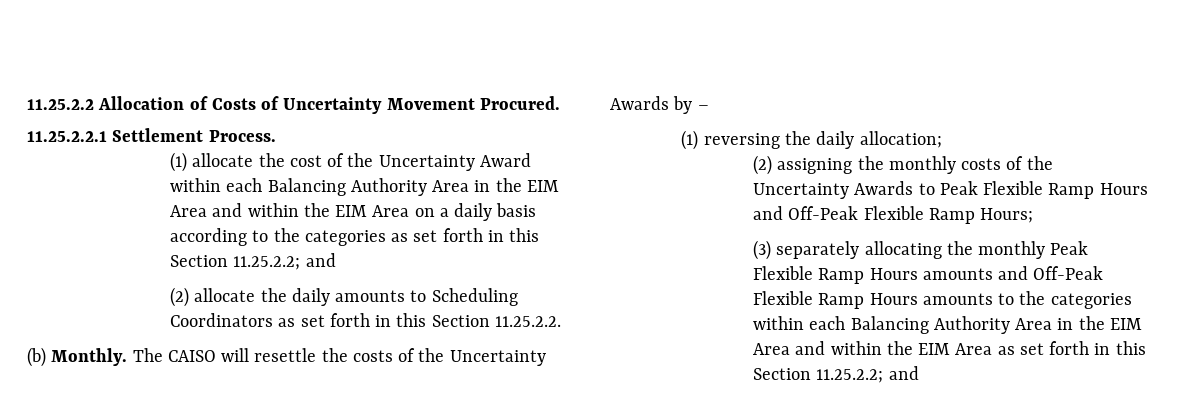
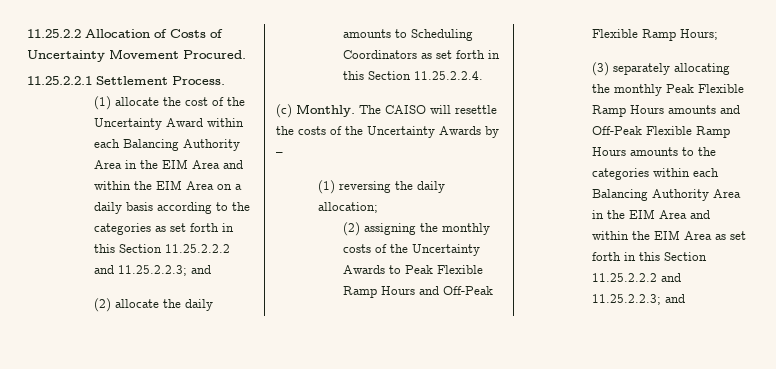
[233,256,301,270] 11.25.2.2; -> [165,244,231,253] [94,265,188,276] 11.25.2.2.2 and 11.25.2.2.3;
[494,316,561,327] [27,347,46,367] 11.25.2.2. // (b) -> [414,71,484,80] [276,104,292,118] 11.25.2.2.4. // (c)
[816,369,884,383] 11.25.2.2; -> [592,273,682,282] [592,294,662,305] 11.25.2.2.2 and 11.25.2.2.3;

